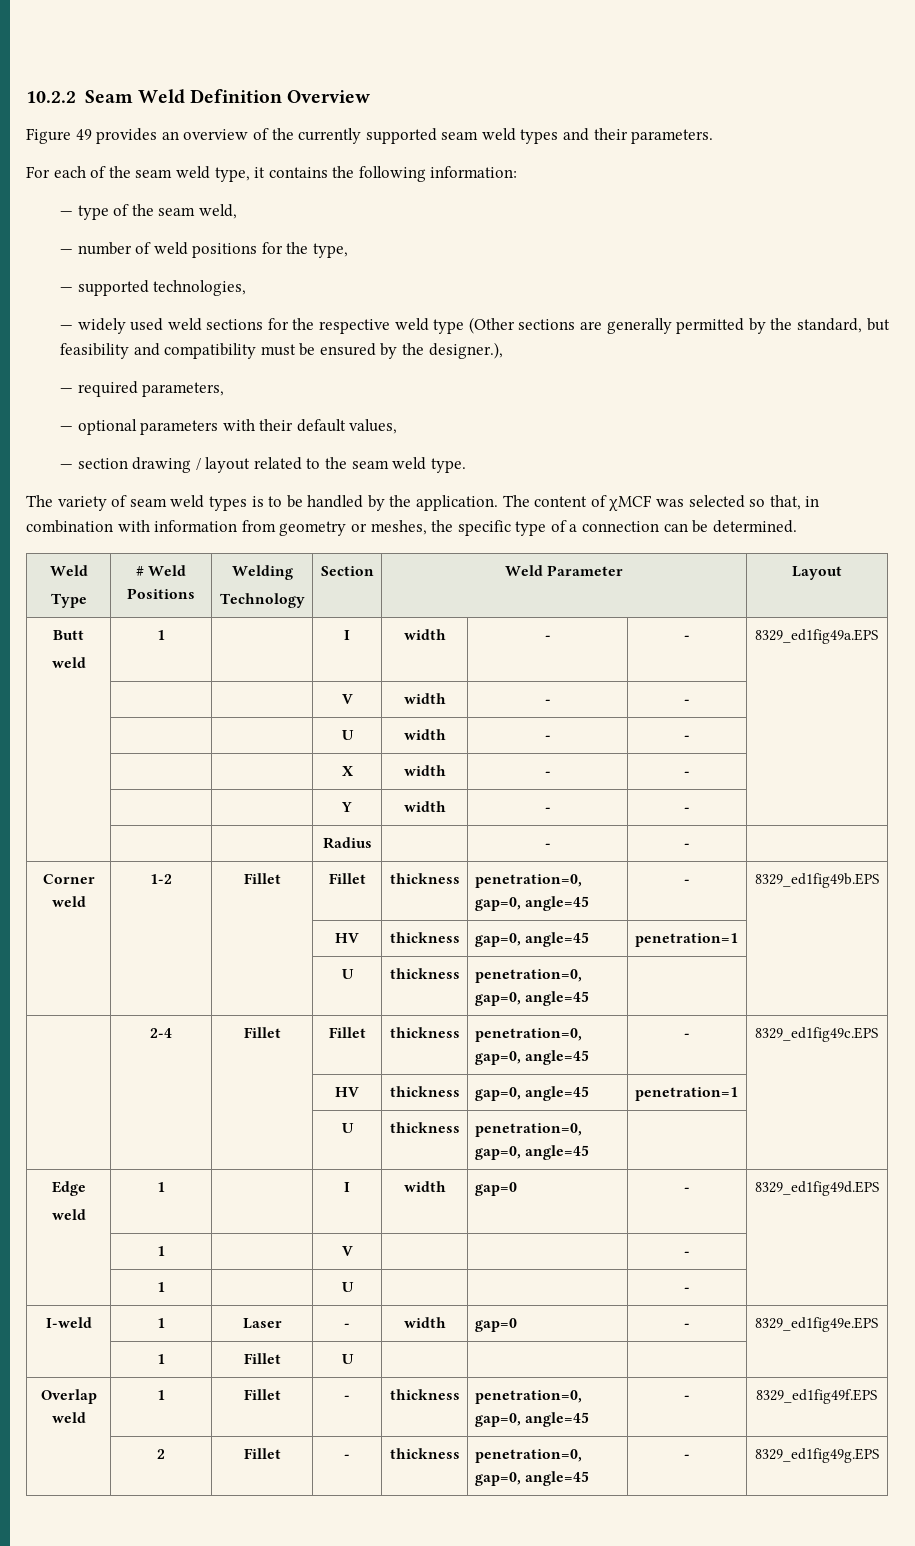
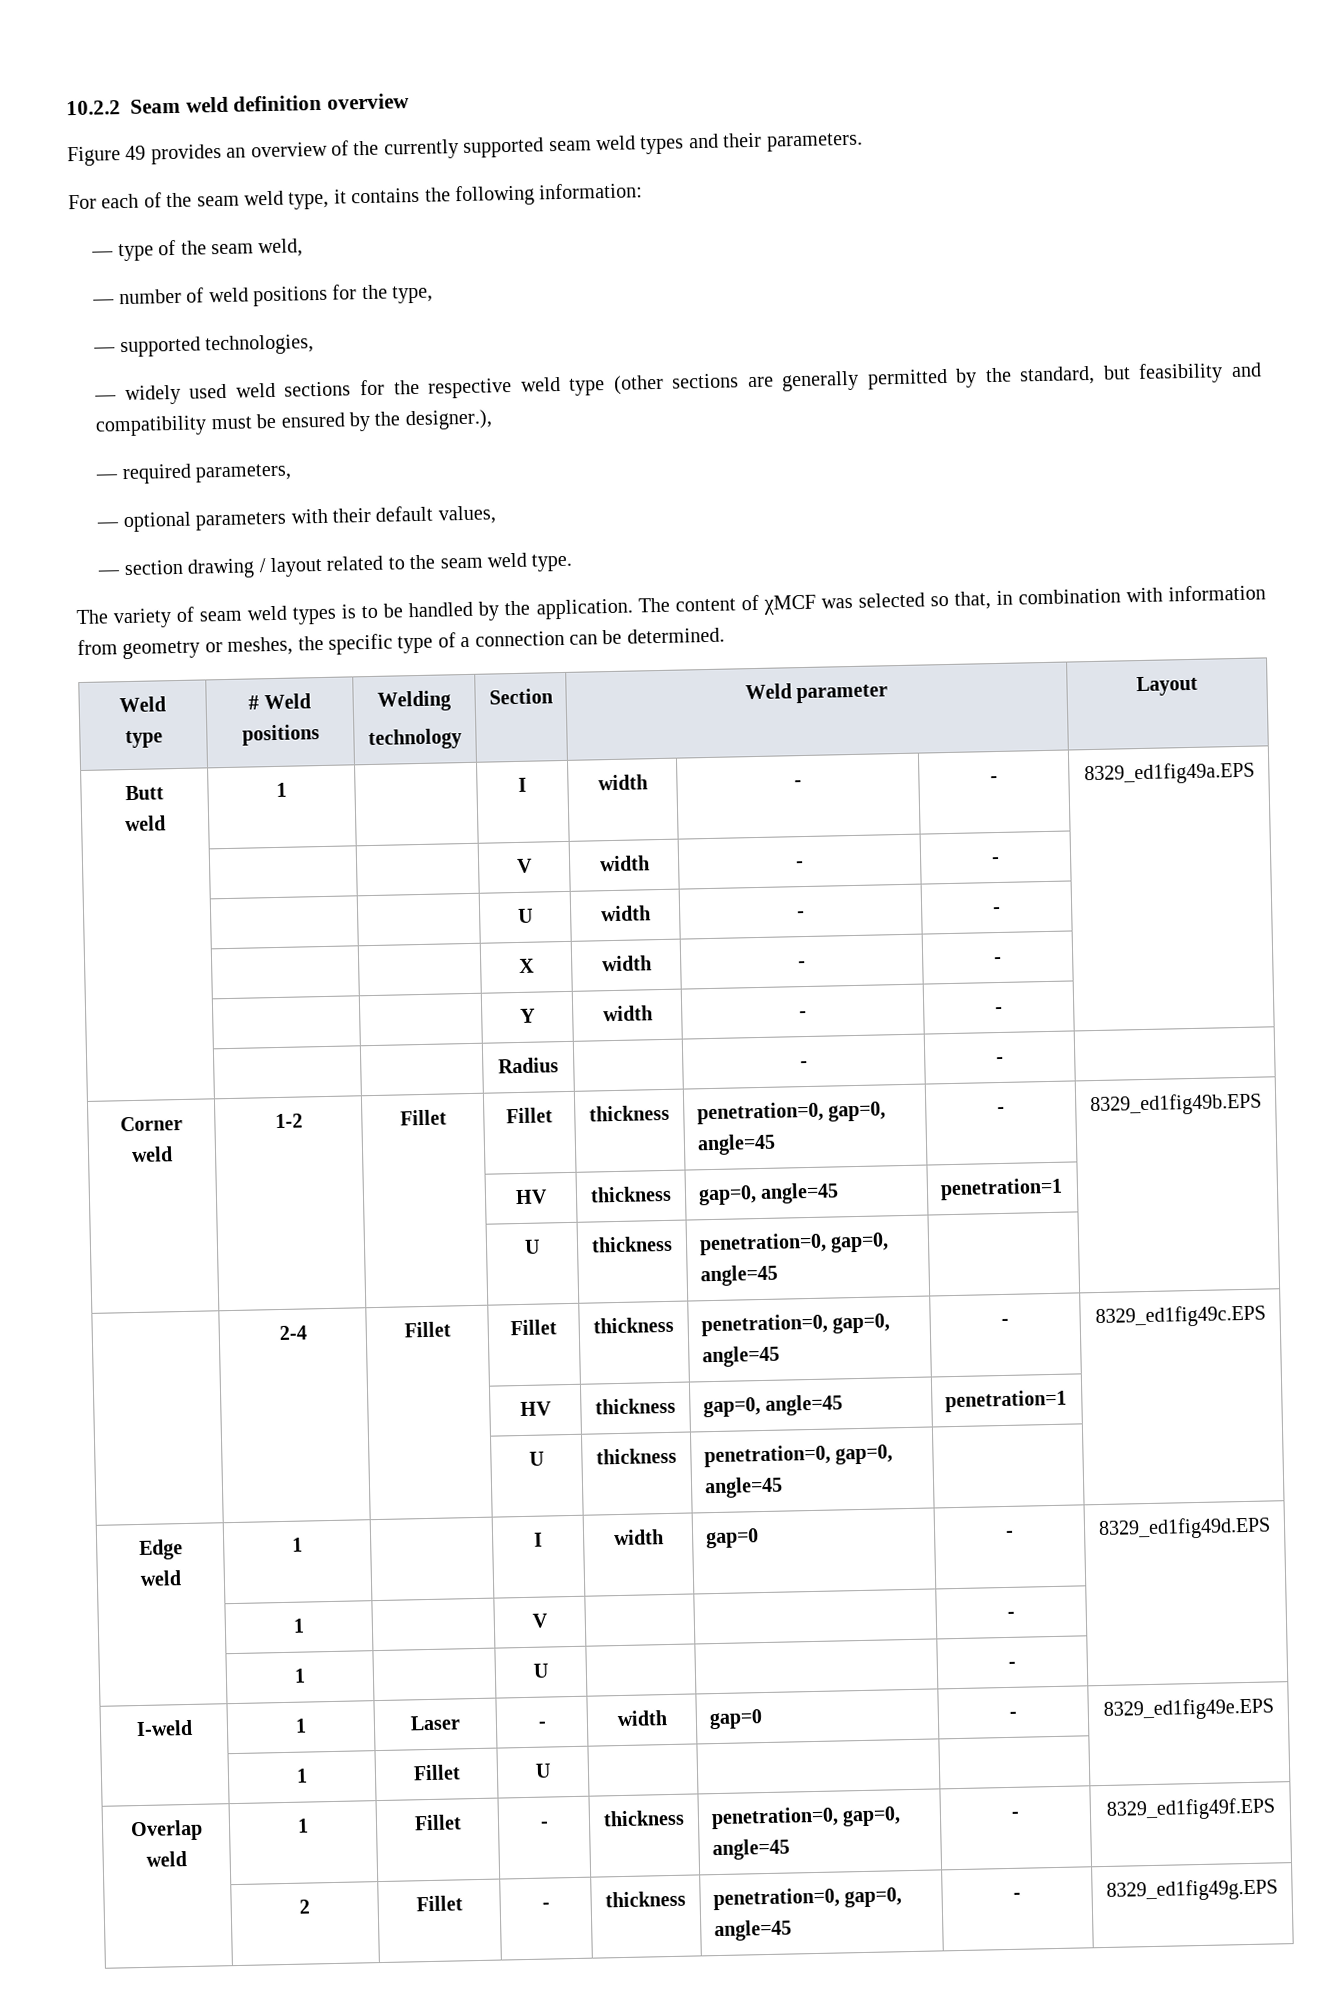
[137,89,371,104] Weld Definition Overview -> [185,93,411,113] weld definition overview
[468,317,515,334] (Other -> [612,374,664,395] (other
[50,593,87,608] Type -> [124,730,163,749] type
[127,588,195,599] Positions -> [241,724,320,746] positions
[219,593,305,608] Technology -> [368,728,462,751] technology
[547,565,624,576] Parameter -> [796,684,889,704] parameter

